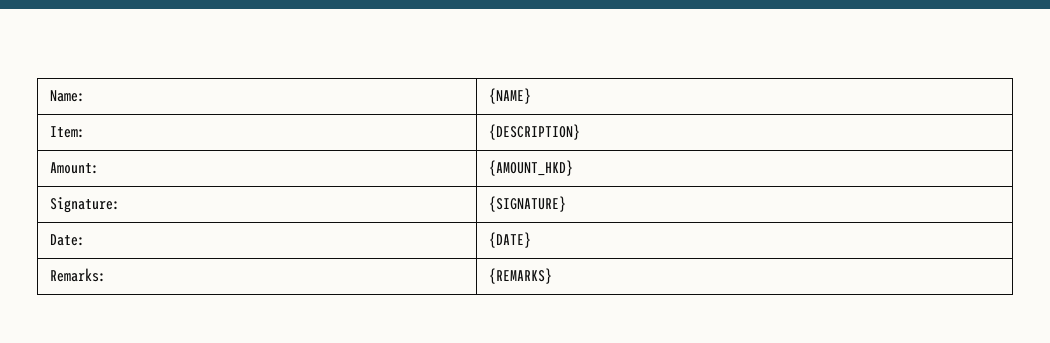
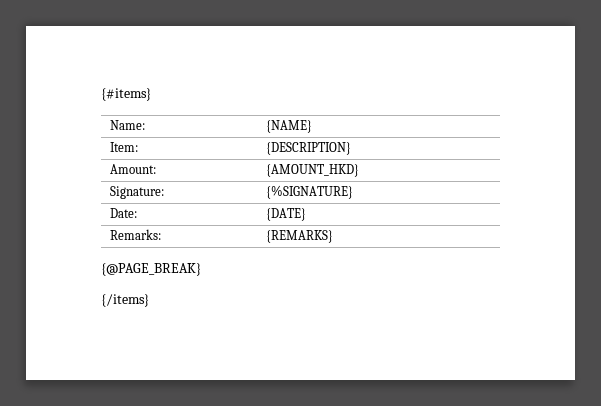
(49, 96) none -> [101,88,151,101] {#items} //
[488,196,566,212] {SIGNATURE} -> [265,185,353,199] {%SIGNATURE}
(552, 276) none -> [101,263,201,276] [101,294,149,307] // {@PAGE_BREAK} // {/items}

